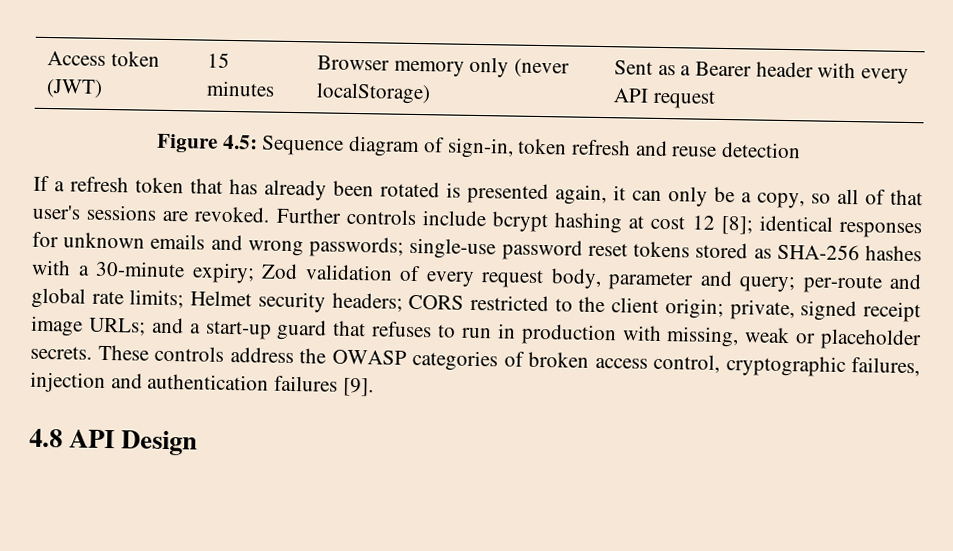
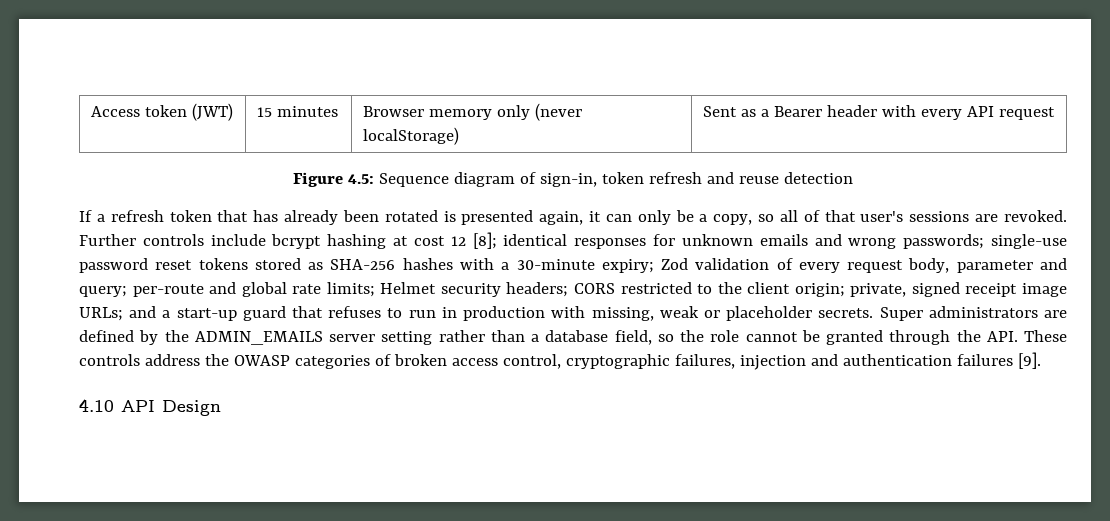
(92, 352) none -> [879,306,1067,321] [79,330,1018,345] Super administrators are defined by the ADMIN_EMAILS server setting rather than a database field, so the role cannot be granted through the API.
[29,428,63,448] 4.8 -> [79,399,114,412] 4.10

